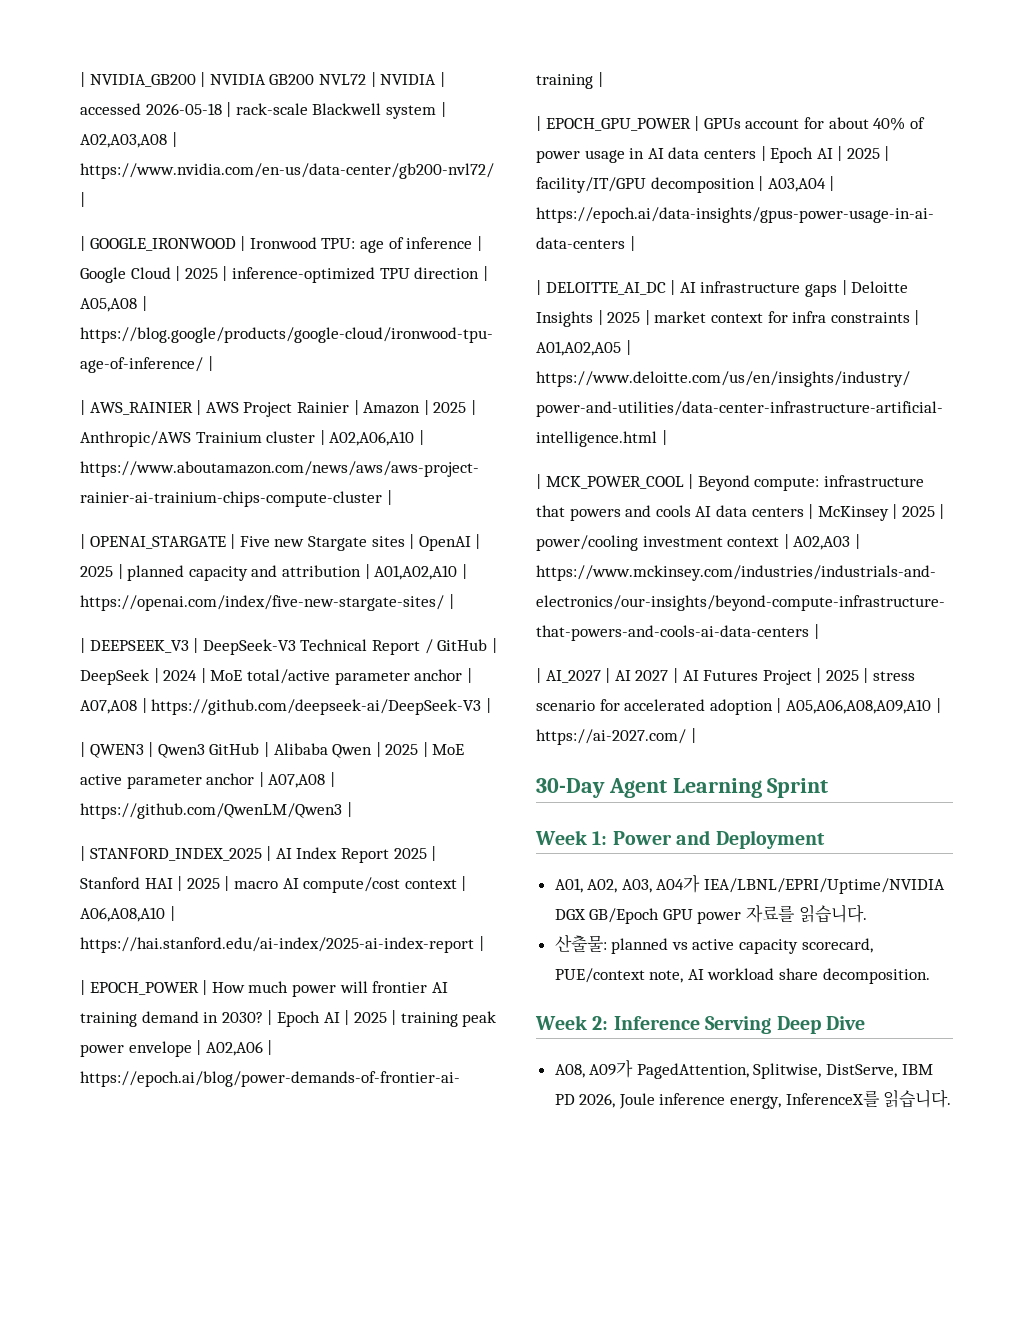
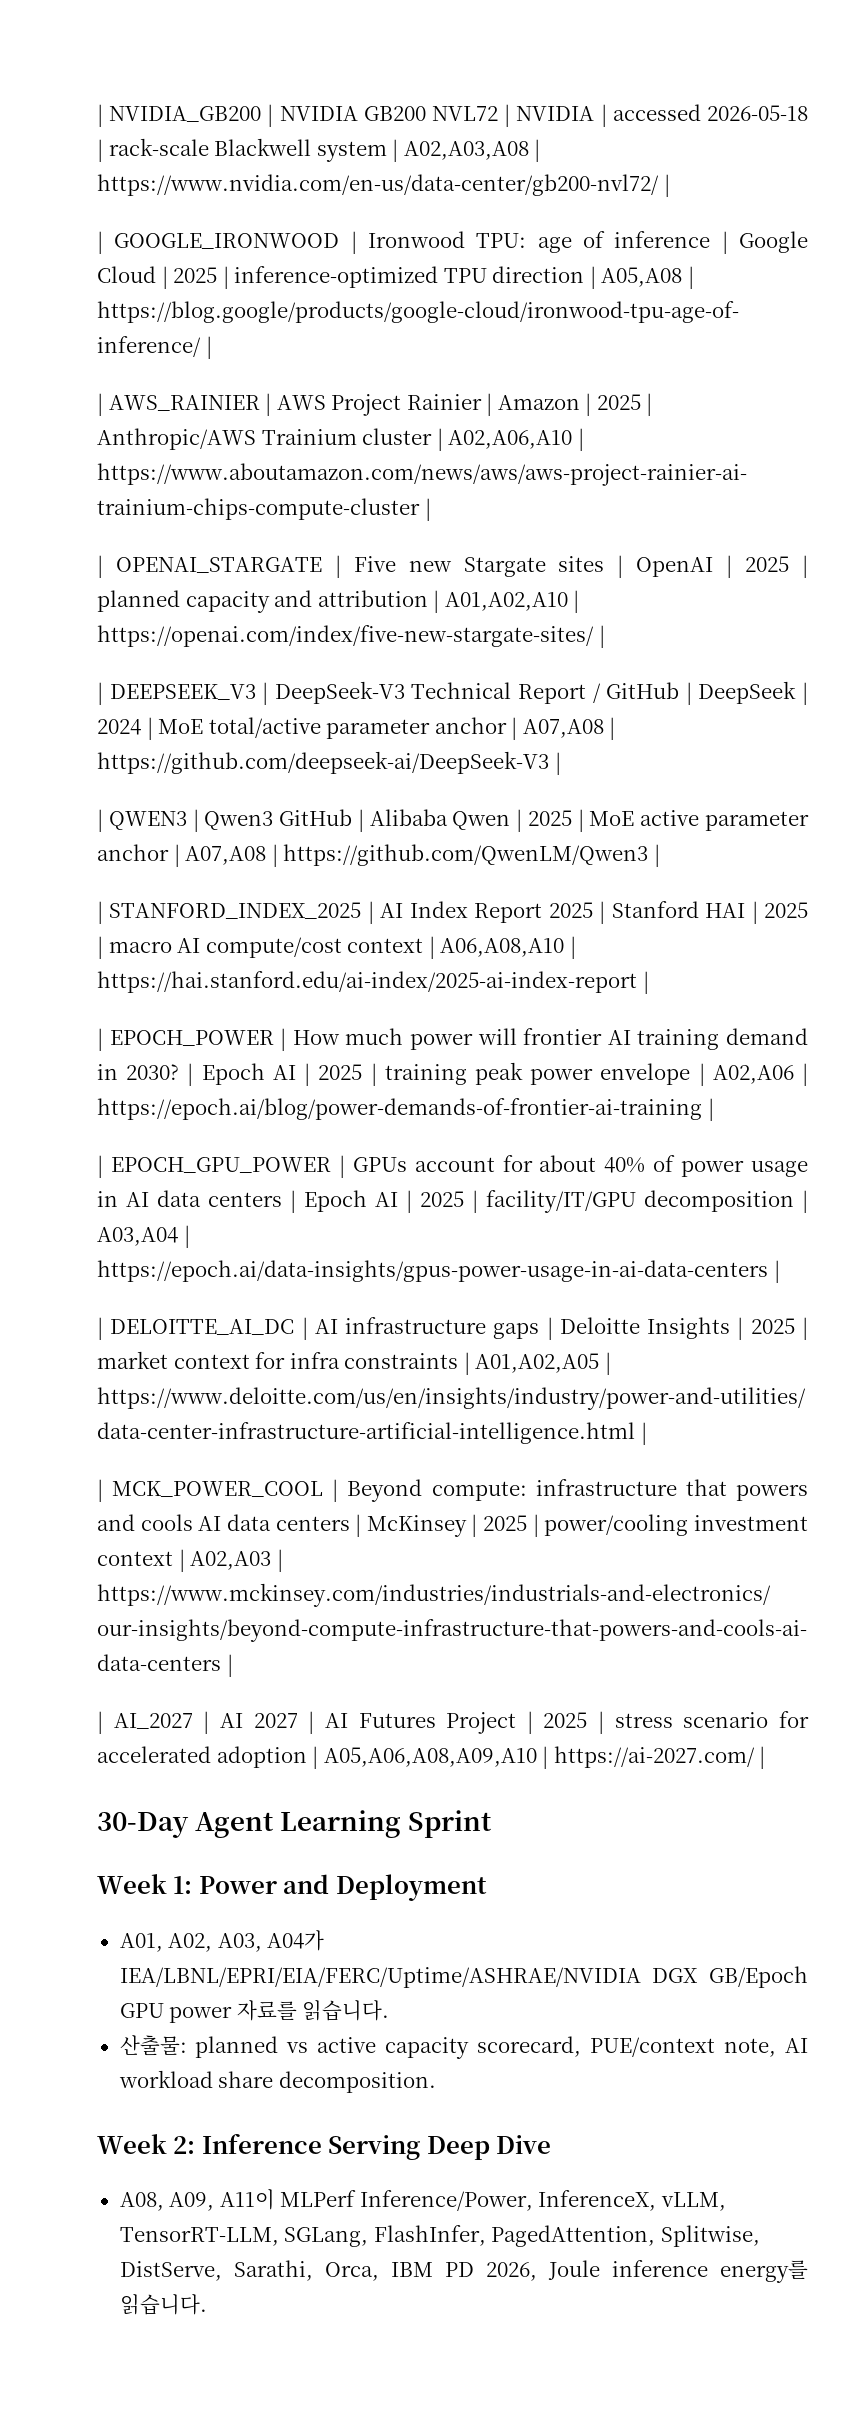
[704,878,946,894] IEA/LBNL/EPRI/Uptime/NVIDIA -> [119,1967,641,1988] IEA/LBNL/EPRI/EIA/FERC/Uptime/ASHRAE/NVIDIA
[589,1060,634,1078] A09가 -> [169,2189,726,2211] [119,2225,486,2247] A09, A11이 MLPerf Inference/Power, InferenceX, vLLM, TensorRT-LLM, SGLang, FlashInfer,
(898, 1071) none -> [233,2260,379,2281] Sarathi, Orca,
[730,1091,880,1109] energy, InferenceX를 -> [720,2260,809,2283] energy를

